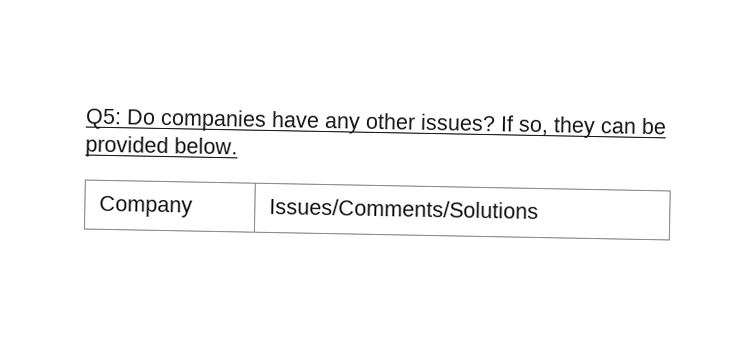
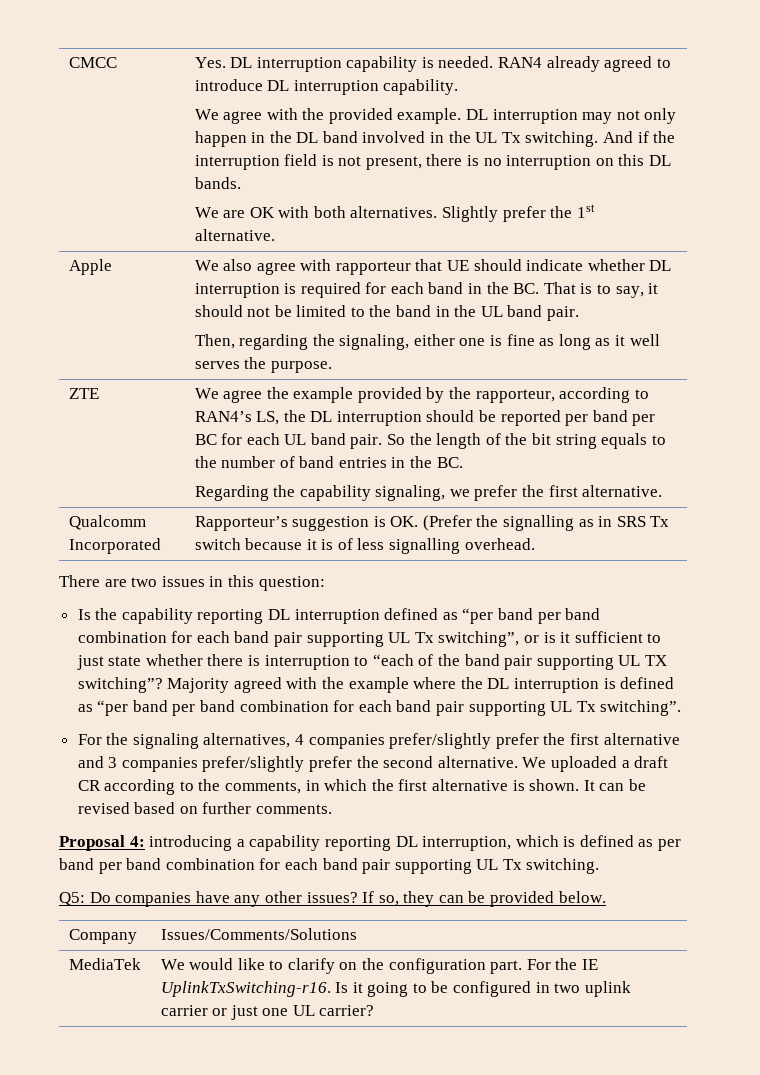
(85, 119) none -> [68,57,117,68] [194,56,671,72] [194,79,459,95] [194,108,677,124] [194,131,676,147] [194,154,671,170] [194,177,241,189] [194,204,595,222] [194,229,275,241] [68,259,112,275] [194,259,672,275] [194,282,659,298] [194,305,579,321] [194,334,660,350] [194,357,332,373] [68,388,99,399] [194,387,649,403] [194,410,656,426] [194,433,666,449] [194,456,463,468] [194,485,663,501] [68,515,146,530] [68,538,161,554] [194,515,670,531] [194,538,535,554] [59,575,325,591] [77,608,601,624] [77,631,662,647] [76,654,667,670] [77,677,675,693] [77,700,682,716] [77,733,680,749] [77,756,669,772] [77,779,646,795] [77,802,333,814] [59,835,682,851] [59,858,600,874] CMCC | Yes. DL interruption capability is needed. RAN4 already agreed to introduce DL interruption capability. // We agree with the provided example. DL interruption may not only happen in the DL band involved in the UL Tx switching. And if the interruption field is not present, there is no interruption on this DL bands. // We are OK with both alternatives. Slightly prefer the 1st alternative. // Apple | We also agree with rapporteur that UE should indicate whether DL interruption is required for each band in the BC. That is to say, it should not be limited to the band in the UL band pair. // Then, regarding the signaling, either one is fine as long as it well serves the purpose. // ZTE | We agree the example provided by the rapporteur, according to RAN4’s LS, the DL interruption should be reported per band per BC for each UL band pair. So the length of the bit string equals to the number of band entries in the BC. // Regarding the capability signaling, we prefer the first alternative. // Qualcomm Incorporated | Rapporteur’s suggestion is OK. (Prefer the signalling as in SRS Tx switch because it is of less signalling overhead. // There are two issues in this question: // Is the capability reporting DL interruption defined as “per band per band combination for each band pair supporting UL Tx switching”, or is it sufficient to just state whether there is interruption to “each of the band pair supporting UL TX switching”? Majority agreed with the example where the DL interruption is defined as “per band per band combination for each band pair supporting UL Tx switching”. // For the signaling alternatives, 4 companies prefer/slightly prefer the first alternative and 3 companies prefer/slightly prefer the second alternative. We uploaded a draft CR according to the comments, in which the first alternative is shown. It can be revised based on further comments. // Proposal 4: introducing a capability reporting DL interruption, which is defined as per band per band combination for each band pair supporting UL Tx switching. //
(539, 208) none -> [68,958,141,970] [160,958,598,974] [160,981,631,997] [160,1005,375,1020] // MediaTek | We would like to clarify on the configuration part. For the IE UplinkTxSwitching-r16. Is it going to be configured in two uplink carrier or just one UL carrier?

